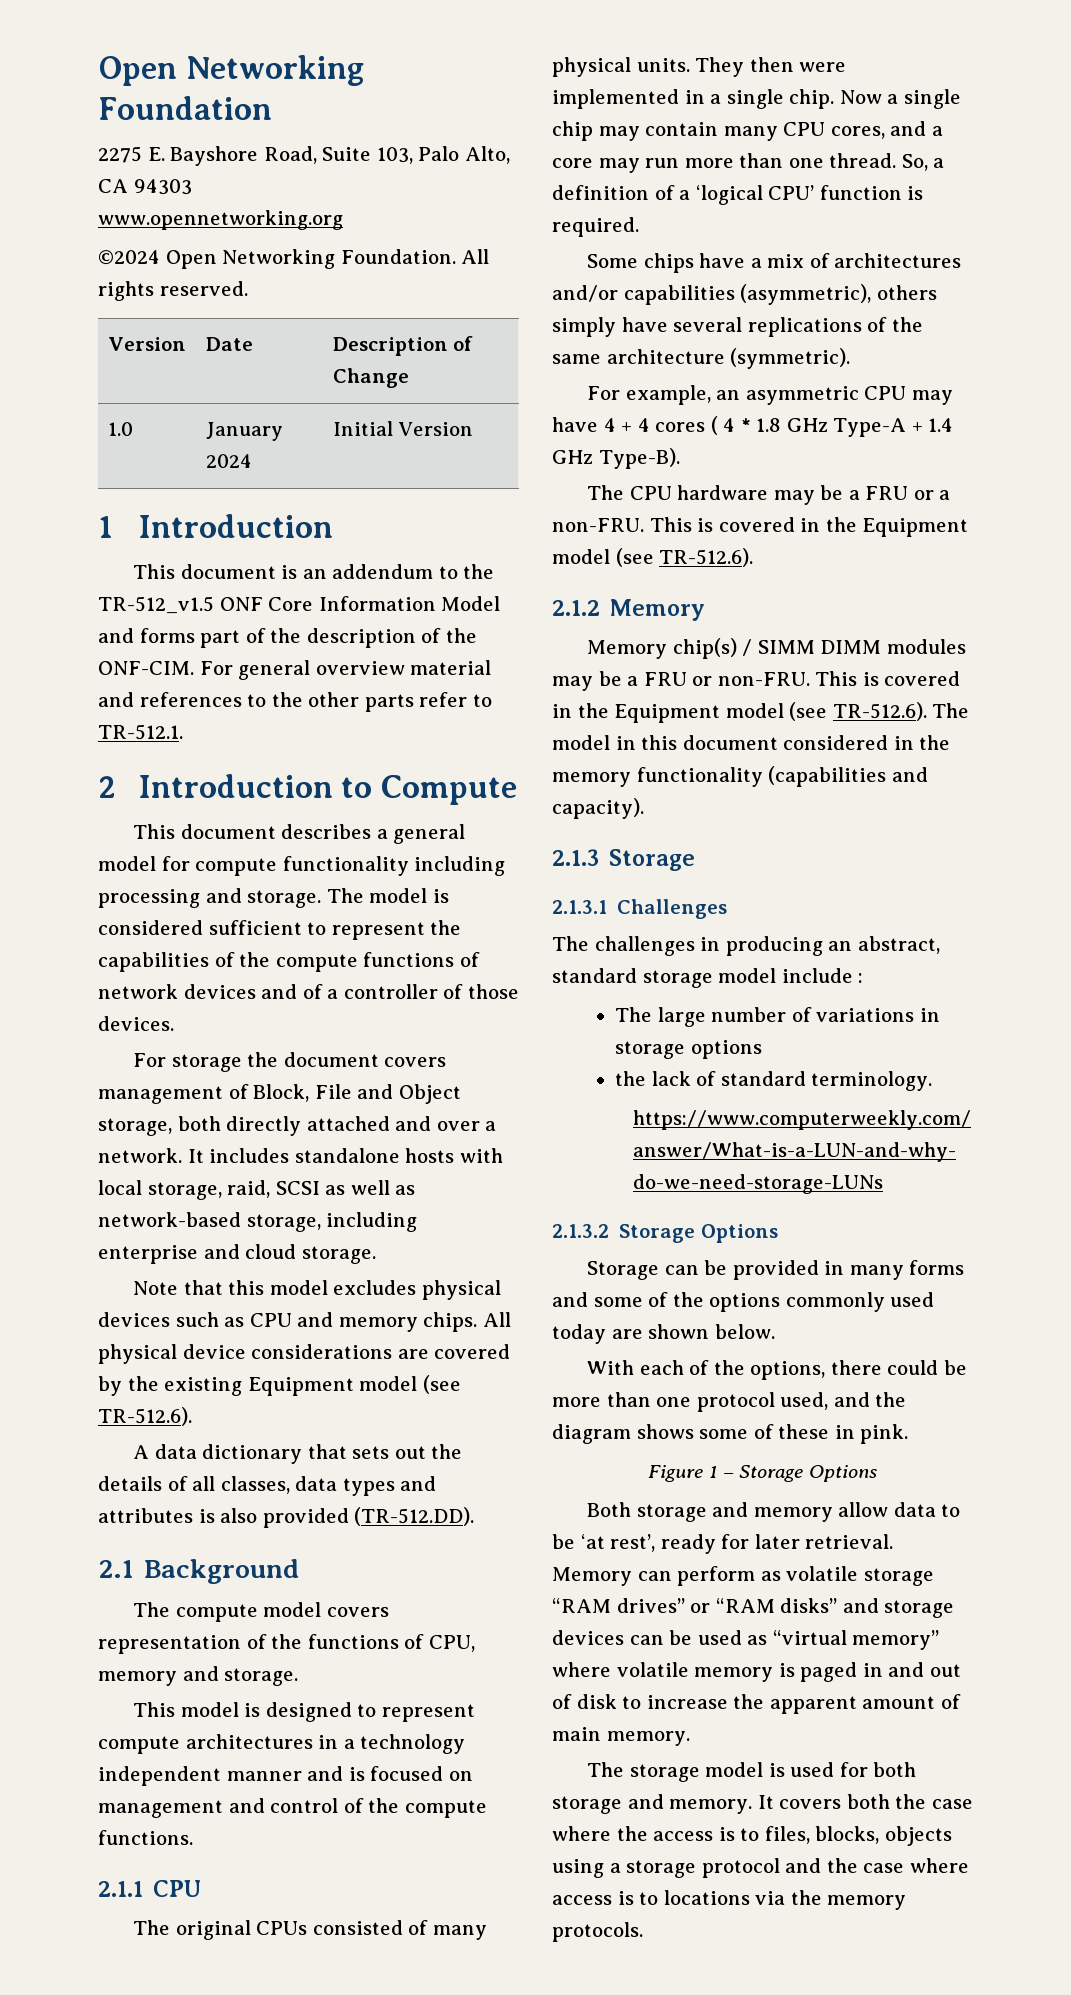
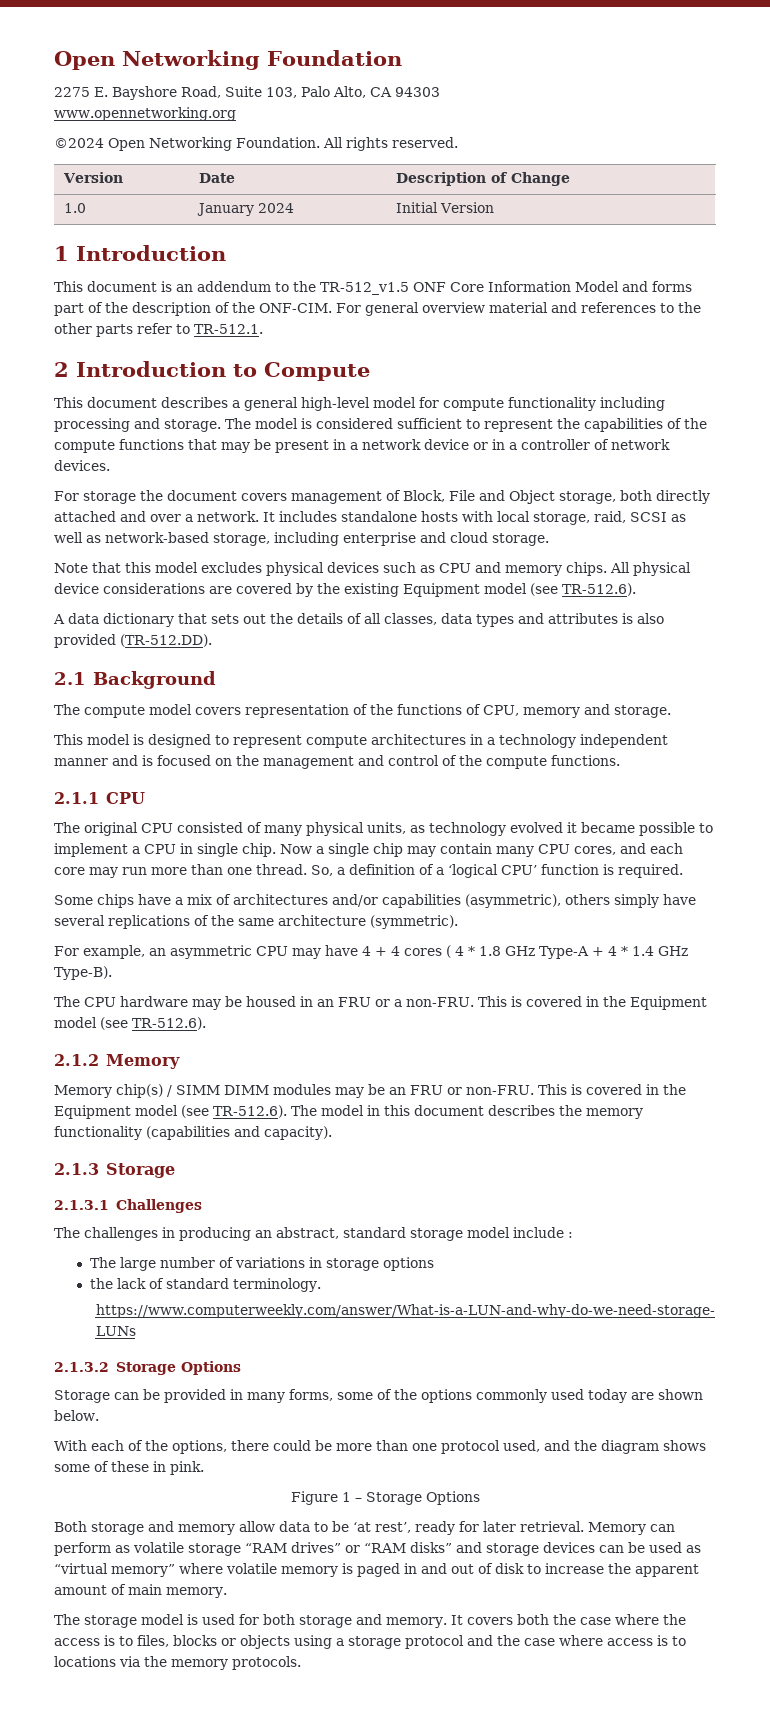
(466, 834) none -> [301,397,370,411] high-level
[459,952,480,967] [98,984,323,999] of network devices and of -> [188,439,505,453] that may be present in a network device or in
[467,984,519,999] those -> [611,439,670,450] network
(473, 1776) none -> [236,755,259,766] the
[256,1921,308,1935] CPUs -> [141,823,173,833] CPU
[636,57,847,77] [552,89,722,109] units. They then were implemented in a -> [367,822,713,836] [54,843,193,857] units, as technology evolved it became possible to implement a CPU in
[931,126,943,136] a -> [650,843,683,854] each
(923, 427) none -> [608,946,628,956] 4 *
[848,490,860,500] a -> [246,996,334,1007] housed in an
[627,676,639,686] a -> [389,1087,406,1095] an
[783,735,914,750] considered in -> [488,1105,555,1116] describes
[909,1260,965,1275] [552,1292,588,1307] forms and -> [289,1389,333,1401] forms,
[815,1826,880,1844] blocks, -> [173,1635,236,1646] blocks or

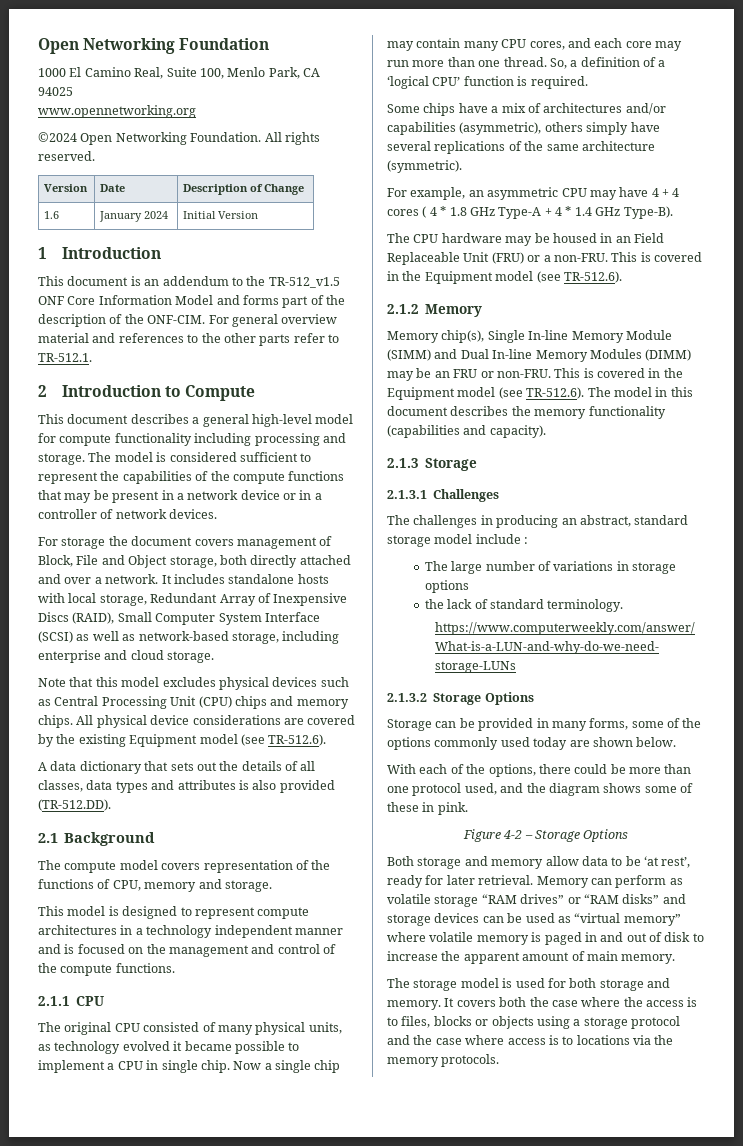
[54,86,440,100] 2275 E. Bayshore Road, Suite 103, Palo Alto, CA 94303 -> [38,67,320,79] [38,87,73,96] 1000 El Camino Real, Suite 100, Menlo Park, CA 94025
[64,203,87,213] 1.0 -> [44,211,60,219] 1.6
[594,511,667,523] raid, SCSI -> [150,593,348,606] [38,612,320,625] [38,631,73,643] Redundant Array of Inexpensive Discs (RAID), Small Computer System Interface (SCSI)
[439,563,471,573] CPU -> [54,696,267,709] Central Processing Unit (CPU) chips
[338,997,371,1007] FRU -> [634,233,664,243] [387,252,524,265] Field Replaceable Unit (FRU)
[116,1084,331,1098] chip(s) / SIMM DIMM modules -> [441,330,672,343] [387,349,692,362] chip(s), Single In-line Memory Module (SIMM) and Dual In-line Memory Modules (DIMM)
[341,1492,351,1502] 1 -> [503,830,523,839] 4-2

